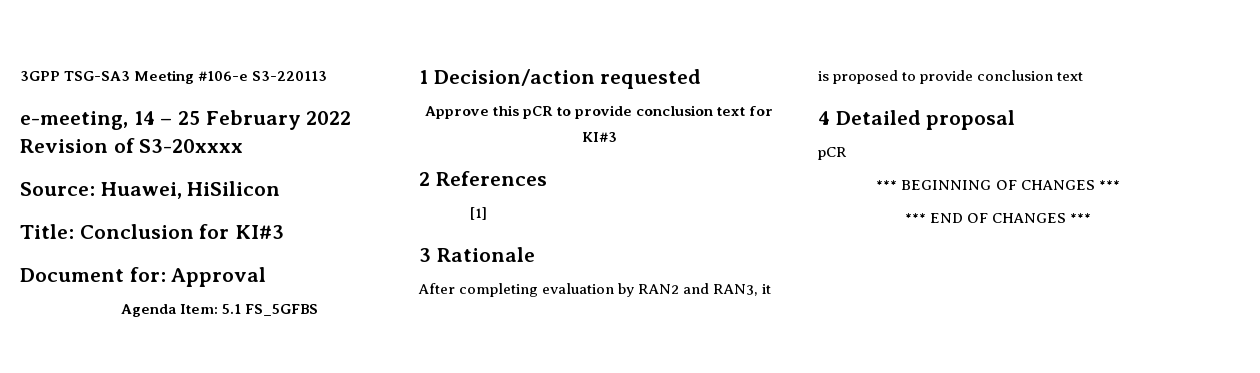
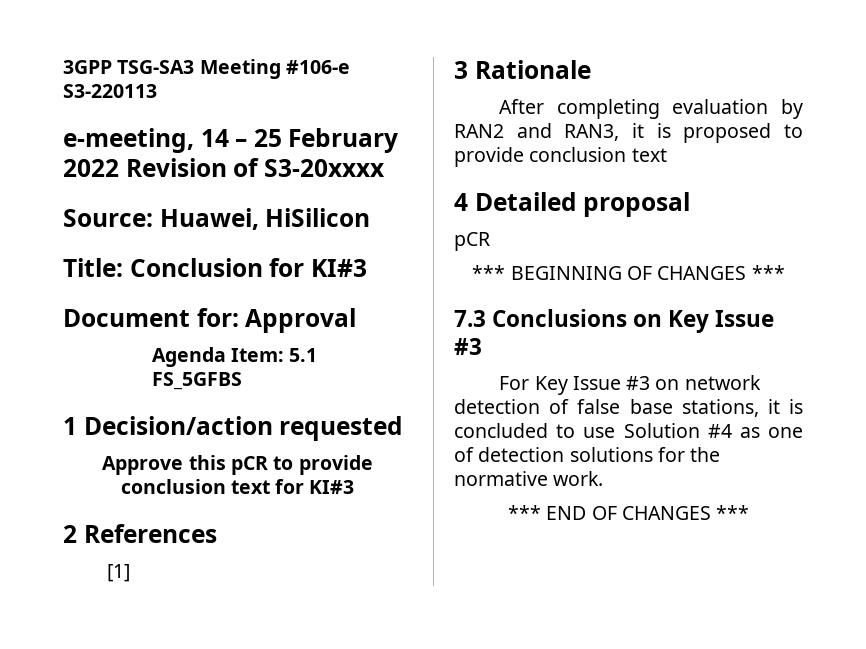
(1120, 185) none -> [454,309,775,333] [454,338,482,355] [499,375,761,395] [454,399,803,417] [454,423,803,438] [454,447,721,462] [454,471,604,486] // 7.3 Conclusions on Key Issue #3 // For Key Issue #3 on network detection of false base stations, it is concluded to use Solution #4 as one of detection solutions for the normative work.

